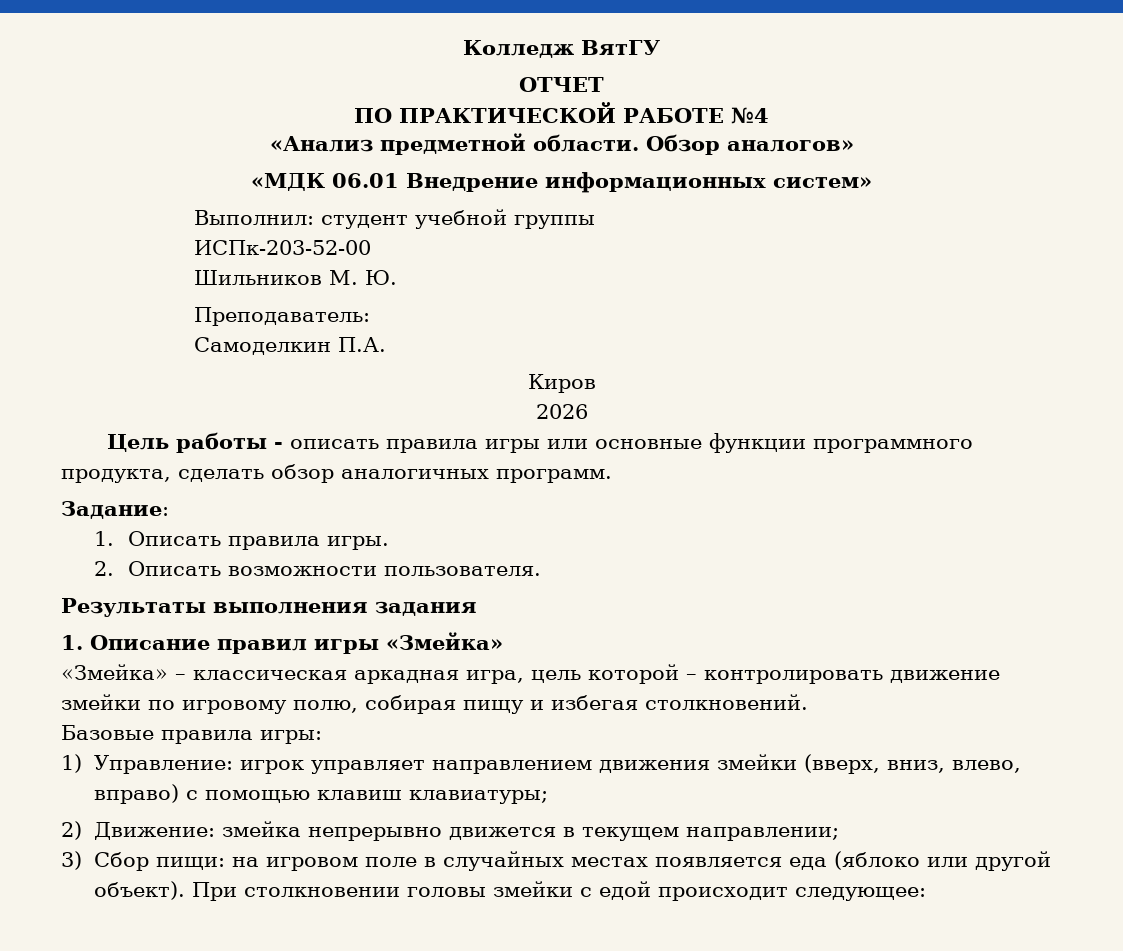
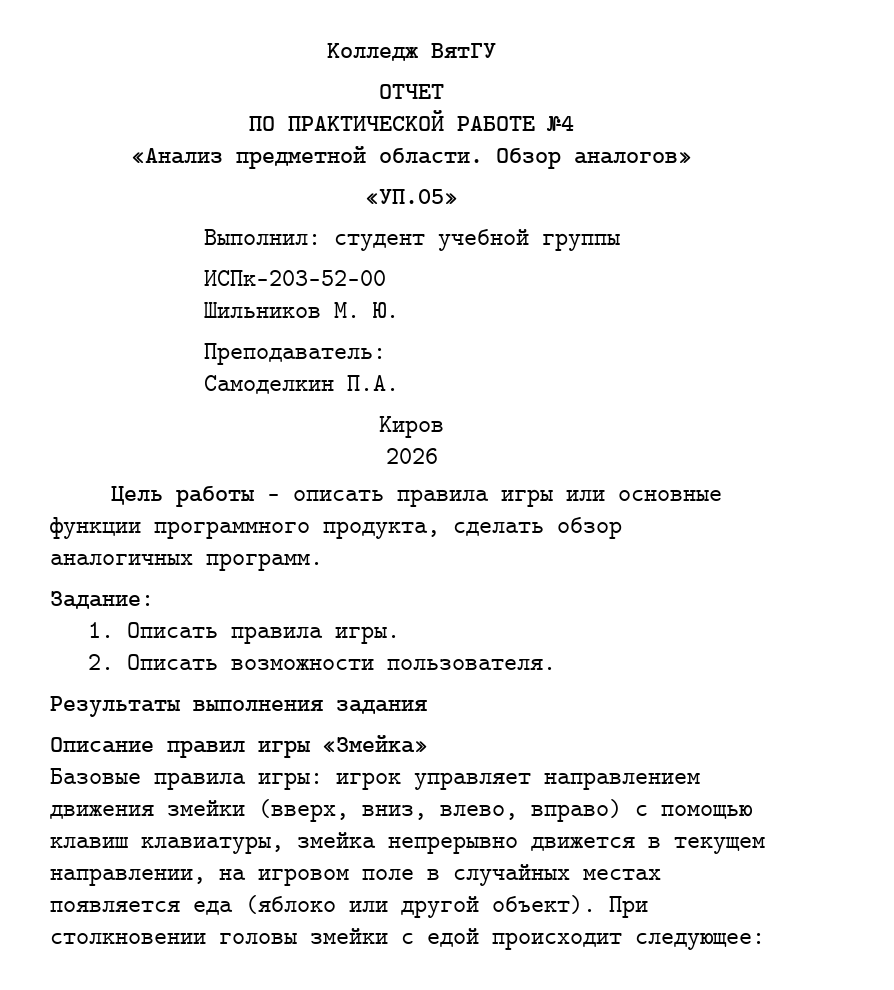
[251,172,872,193] «МДК 06.01 Внедрение информационных систем» -> [366,189,457,204] «УП.05»
[61,635,83,650] 1. -> (427, 707) none
[61,664,1000,684] [61,694,808,714] // «Змейка» – классическая аркадная игра, цель которой – контролировать движение змейки по игровому полю, собирая пищу и избегая столкновений. -> (427, 744) none
[61,754,234,774] // 1) Управление: -> (323, 781) none
[409,790,549,804] [61,821,216,840] клавиатуры; // 2) Движение: -> [141,836,284,854] клавиатуры,
[686,827,840,841] [61,851,226,871] направлении; // 3) Сбор пищи: -> [50,868,206,886] направлении,

